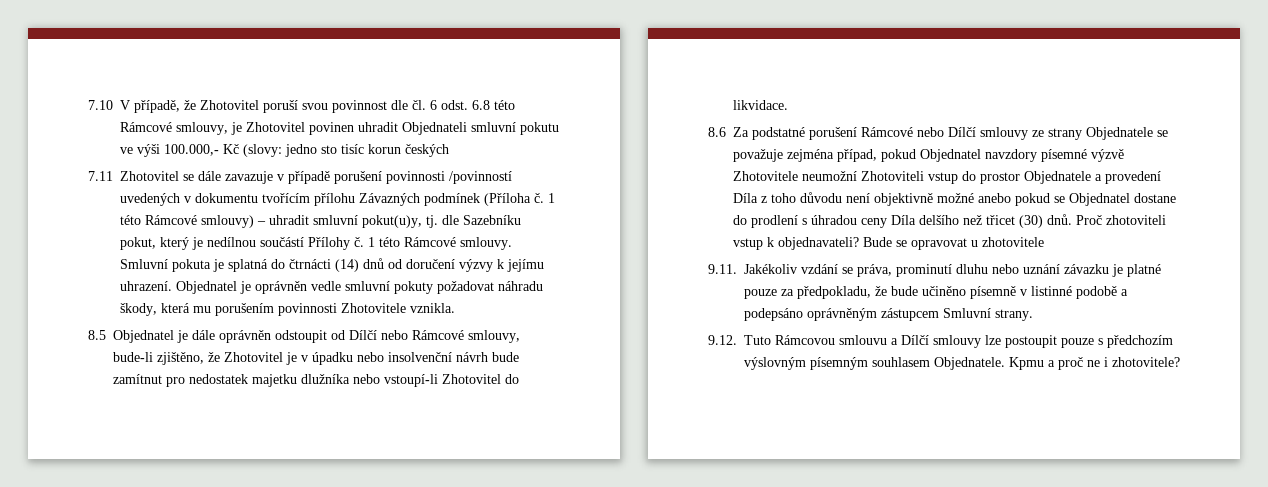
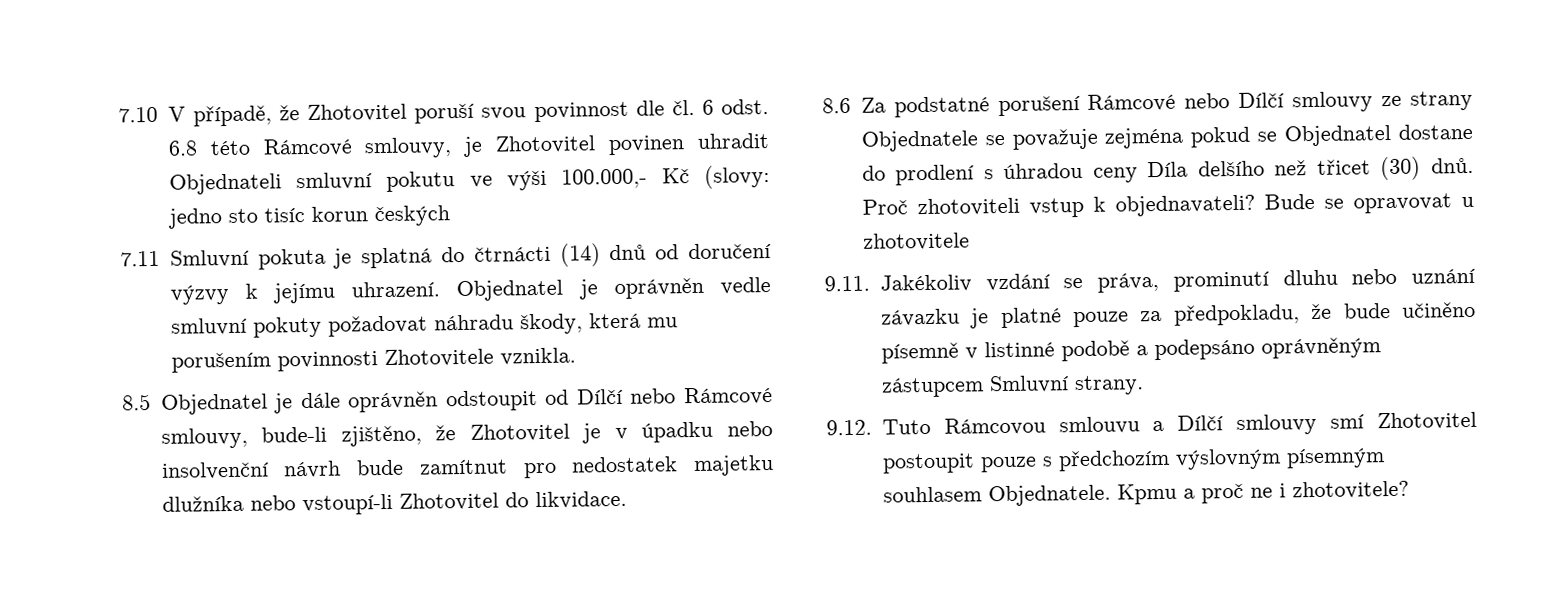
[120,171,512,184] [120,193,555,206] [120,215,521,228] [120,237,512,250] Zhotovitel se dále zavazuje v případě porušení povinnosti /povinností uvedených v dokumentu tvořícím přílohu Závazných podmínek (Příloha č. 1 této Rámcové smlouvy) – uhradit smluvní pokut(u)y, tj. dle Sazebníku pokut, který je nedílnou součástí Přílohy č. 1 této Rámcové smlouvy. -> (160, 258) none
[837,149,1124,162] [733,171,1161,184] [733,192,1011,206] případ, pokud Objednatel navzdory písemné výzvě Zhotovitele neumožní Zhotoviteli vstup do prostor Objednatele a provedení Díla z toho důvodu není objektivně možné anebo -> (1185, 138) none
[985,335,1001,345] lze -> [1330,411,1477,431] smí Zhotovitel

